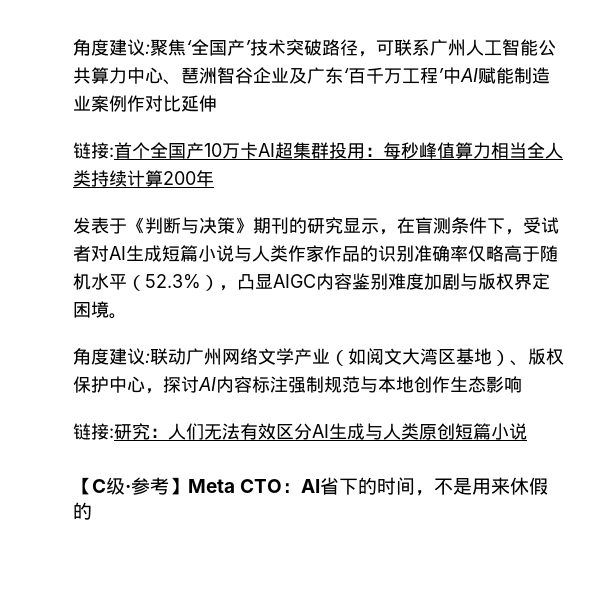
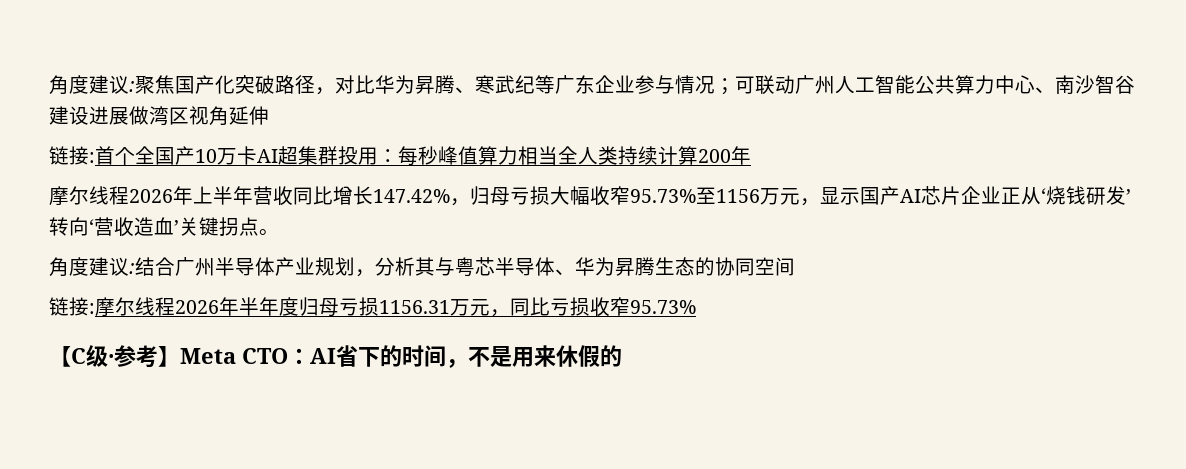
[186,39,430,57] ‘全国产’技术突破路径，可联系 -> [175,75,795,95] 国产化突破路径，对比华为昇腾、寒武纪等广东企业参与情况；可联动
[181,67,550,84] [73,95,181,112] 琶洲智谷企业及广东‘百千万工程’中AI赋能制造业案例作对比 -> [1055,75,1135,94] [49,106,229,126] 南沙智谷建设进展做湾区视角
[73,217,559,235] [73,245,558,262] [73,273,550,291] [73,301,127,319] [73,348,564,366] [73,376,522,394] [73,423,527,440] 发表于《判断与决策》期刊的研究显示，在盲测条件下，受试者对AI生成短篇小说与人类作家作品的识别准确率仅略高于随机水平（52.3%），凸显AIGC内容鉴别难度加剧与版权界定困境。 // 角度建议:联动广州网络文学产业（如阅文大湾区基地）、版权保护中心，探讨AI内容标注强制规范与本地创作生态影响 // 链接:研究：人们无法有效区分AI生成与人类原创短篇小说 -> [49,186,1131,206] [49,217,279,237] [49,257,795,277] [49,297,696,317] 摩尔线程2026年上半年营收同比增长147.42%，归母亏损大幅收窄95.73%至1156万元，显示国产AI芯片企业正从‘烧钱研发’转向‘营收造血’关键拐点。 // 角度建议:结合广州半导体产业规划，分析其与粤芯半导体、华为昇腾生态的协同空间 // 链接:摩尔线程2026年半年度归母亏损1156.31万元，同比亏损收窄95.73%

